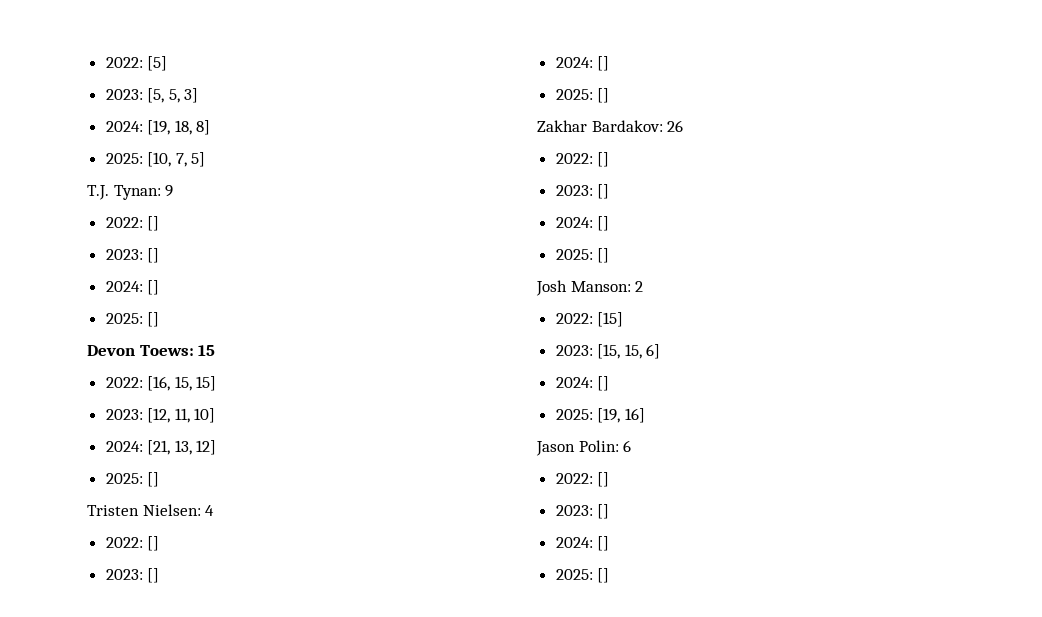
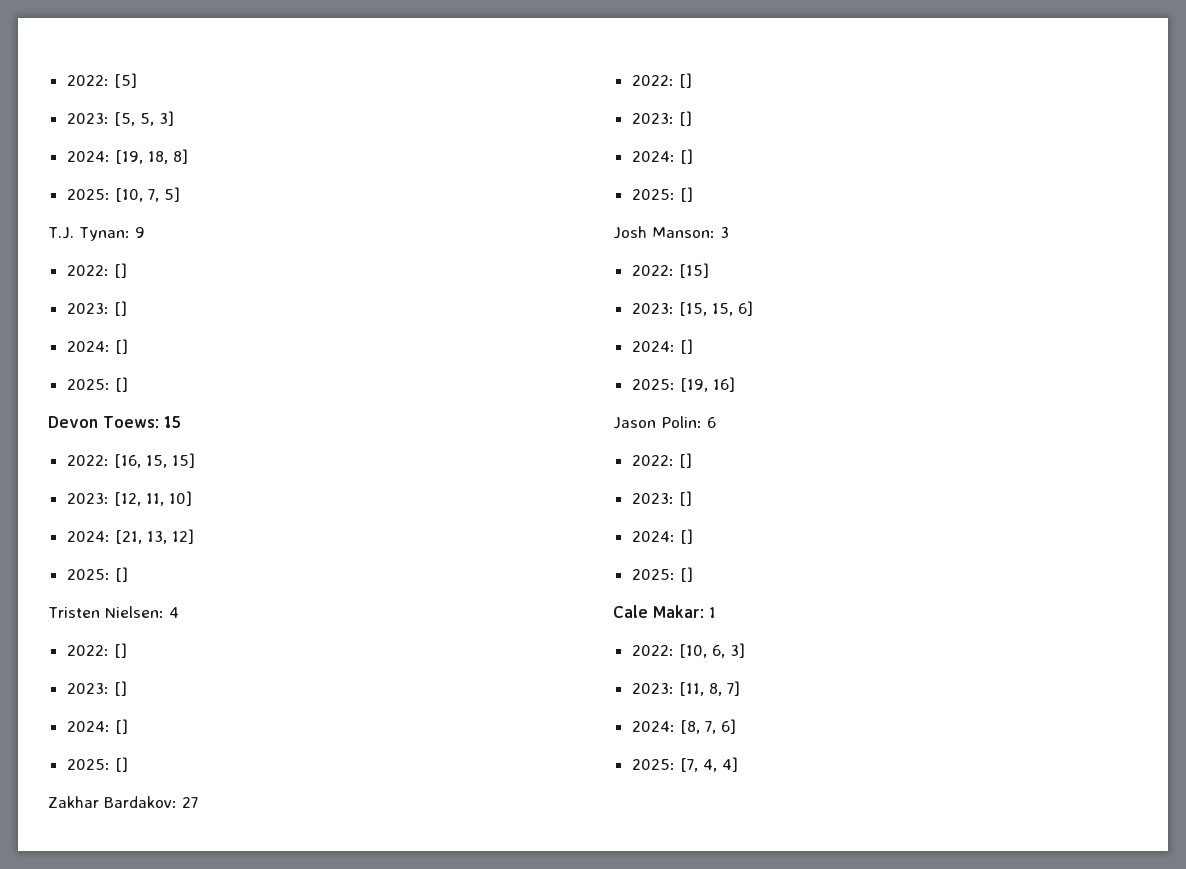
[667,120,684,132] 26 -> [182,797,198,808] 27
[635,281,644,292] 2 -> [720,227,729,238] 3
(610, 575) none -> [613,605,716,618] [631,643,745,658] [631,681,740,696] [631,719,736,734] [631,757,738,772] // Cale Makar: 1 // 2022: [10, 6, 3] // 2023: [11, 8, 7] // 2024: [8, 7, 6] // 2025: [7, 4, 4]

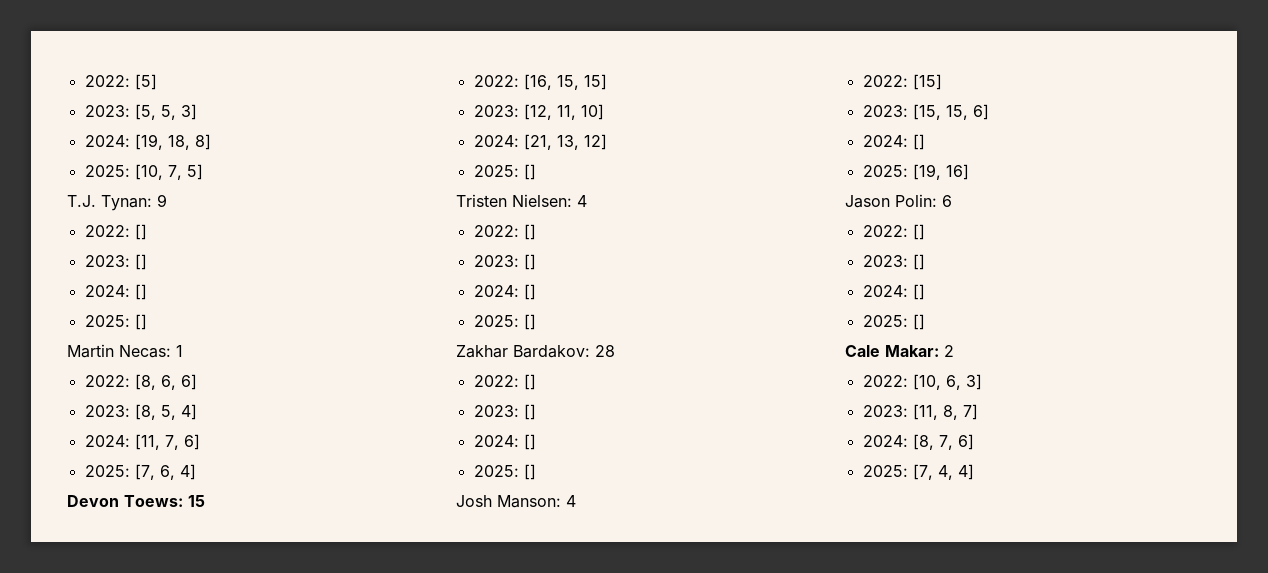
(128, 384) none -> [67,344,183,358] [84,374,197,390] [84,404,197,420] [84,434,200,450] [84,464,196,480] // Martin Necas: 1 // 2022: [8, 6, 6] // 2023: [8, 5, 4] // 2024: [11, 7, 6] // 2025: [7, 6, 4]
[182,797,198,808] 27 -> [595,345,615,357] 28
[720,227,729,238] 3 -> [566,495,576,507] 4
[709,607,716,618] 1 -> [944,345,954,357] 2

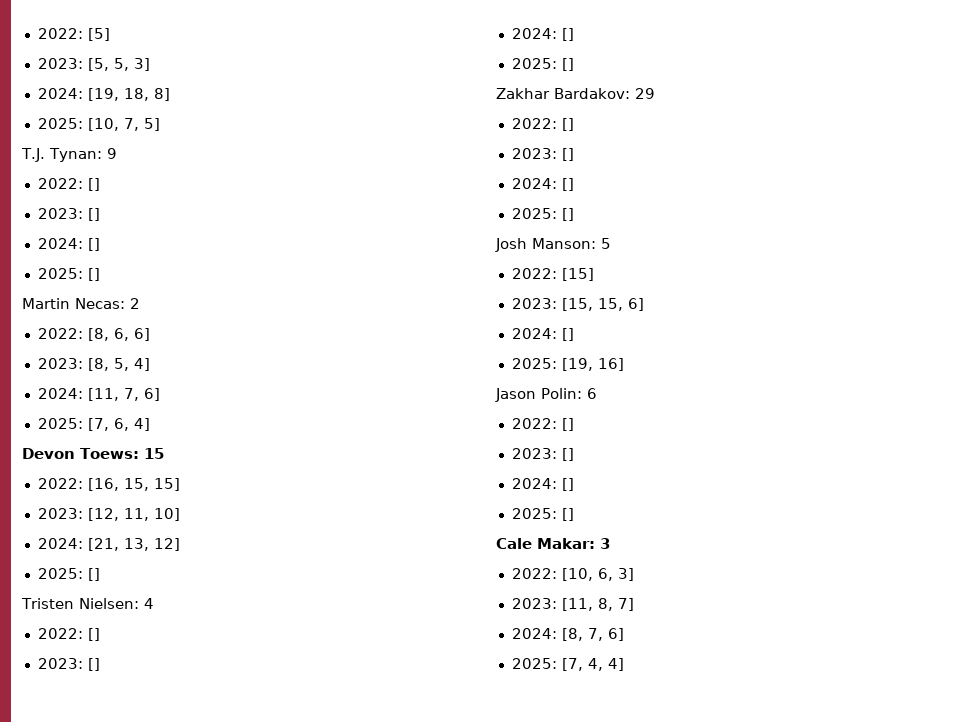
[176,345,183,357] 1 -> [130,298,140,309] 2
[595,345,615,357] 28 -> [635,88,655,99] 29
[566,495,576,507] 4 -> [601,238,611,249] 5
[944,345,954,357] 2 -> [600,538,610,549] 3

